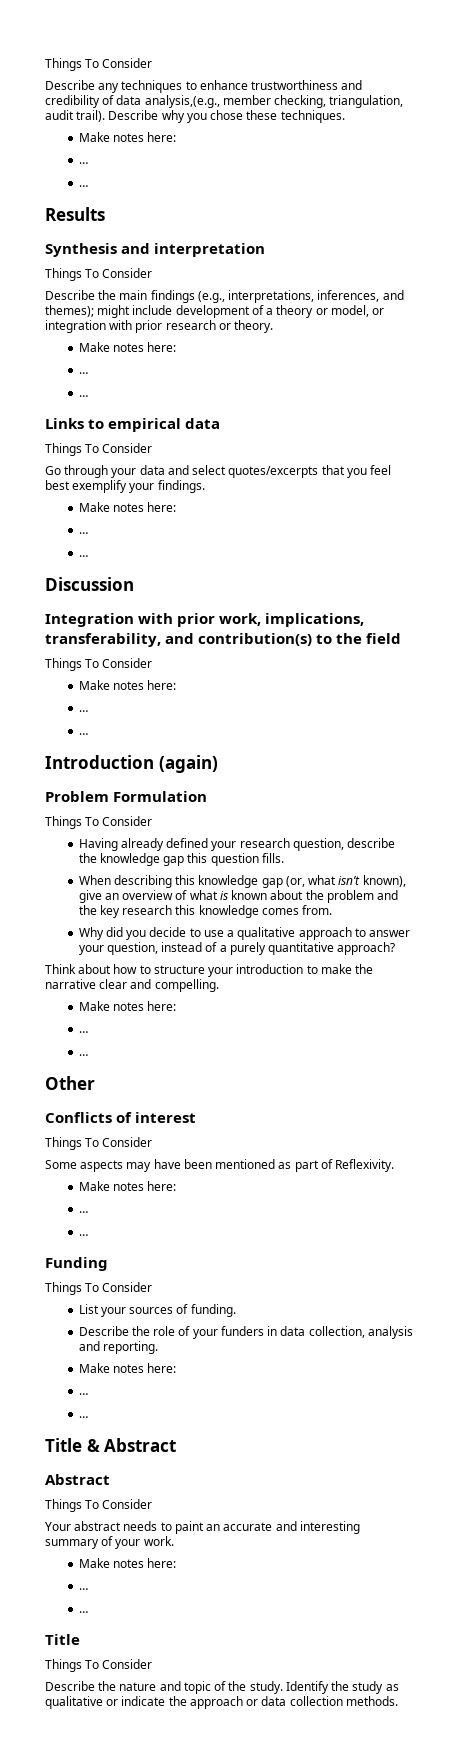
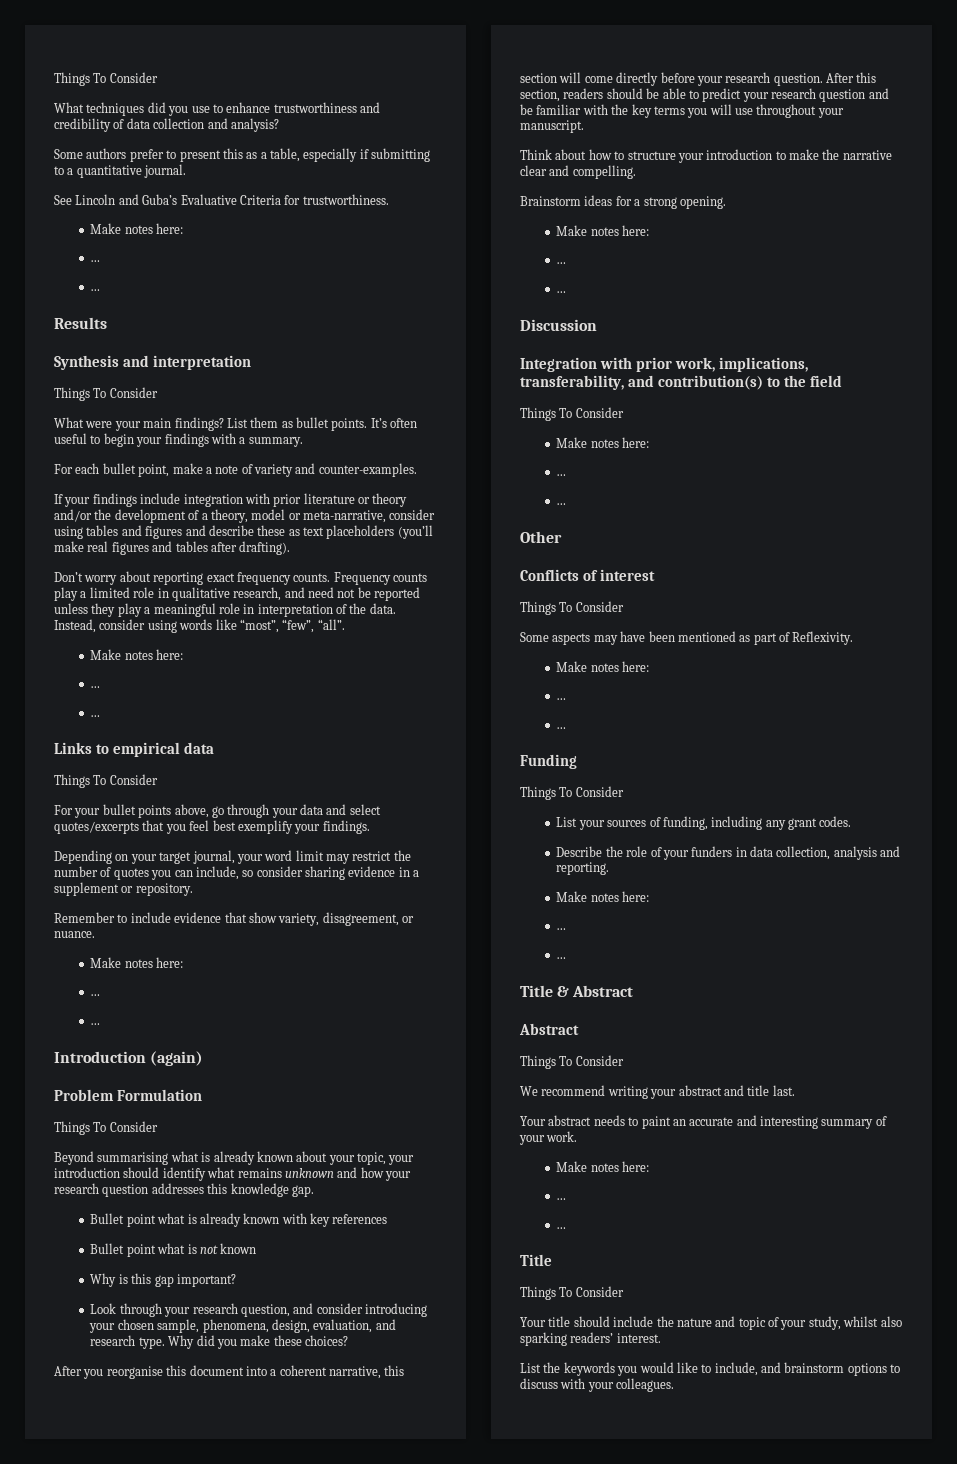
[45,58,153,71] [45,80,183,93] Things To Consider // Describe any techniques -> [54,72,158,86] [54,102,210,116] Things To Consider // What techniques did you use
[144,95,404,108] [45,110,345,123] analysis,(e.g., member checking, triangulation, audit trail). Describe why you chose these techniques. -> [153,118,279,132] [54,148,431,162] [54,164,187,178] [54,194,389,205] collection and analysis? // Some authors prefer to present this as a table, especially if submitting to a quantitative journal. // See Lincoln and Guba’s Evaluative Criteria for trustworthiness.
[45,290,404,303] [45,305,385,318] [45,320,274,333] Describe the main findings (e.g., interpretations, inferences, and themes); might include development of a theory or model, or integration with prior research or theory. -> [54,417,418,431] [54,433,303,447] [54,463,417,477] [54,493,408,507] [54,509,436,523] [54,525,433,539] [54,541,291,555] [54,571,427,585] [54,587,421,601] [54,603,396,617] [54,619,345,633] What were your main findings? List them as bullet points. It’s often useful to begin your findings with a summary. // For each bullet point, make a note of variety and counter-examples. // If your findings include integration with prior literature or theory and/or the development of a theory, model or meta-narrative, consider using tables and figures and describe these as text placeholders (you’ll make real figures and tables after drafting). // Don’t worry about reporting exact frequency counts. Frequency counts play a limited role in qualitative research, and need not be reported unless they play a meaningful role in interpretation of the data. Instead, consider using words like “most”, “few”, “all”.
[45,466,61,475] Go -> [54,804,224,818] For your bullet points above, go
(205, 486) none -> [54,850,411,864] [54,866,420,880] [54,882,193,896] [54,912,414,926] [54,931,95,938] [90,957,184,968] [90,994,101,996] [90,1023,101,1025] [54,1051,204,1066] [54,1089,202,1101] [54,1121,158,1135] [54,1151,415,1165] [54,1167,411,1181] [54,1183,314,1197] [90,1213,388,1227] [90,1243,257,1257] [90,1273,236,1287] [90,1303,428,1317] [89,1319,396,1333] [90,1335,349,1349] [54,1365,405,1379] [520,72,877,86] [520,88,889,102] [520,104,844,118] [520,120,584,133] [520,149,892,163] [520,165,636,179] [520,195,726,209] // Depending on your target journal, your word limit may restrict the number of quotes you can include, so consider sharing evidence in a supplement or repository. // Remember to include evidence that show variety, disagreement, or nuance. // Make notes here: // … // … // Introduction (again) // Problem Formulation // Things To Consider // Beyond summarising what is already known about your topic, your introduction should identify what remains unknown and how your research question addresses this knowledge gap. // Bullet point what is already known with key references // Bullet point what is not known // Why is this gap important? // Look through your research question, and consider introducing your chosen sample, phenomena, design, evaluation, and research type. Why did you make these choices? // After you reorganise this document into a coherent narrative, this section will come directly before your research question. After this section, readers should be able to predict your research question and be familiar with the key terms you will use throughout your manuscript. // Think about how to structure your introduction to make the narrative clear and compelling. // Brainstorm ideas for a strong opening.
[45,755,218,773] [45,791,208,802] [45,816,153,829] [78,838,396,851] [78,853,284,866] [78,875,406,888] [78,890,399,903] [78,905,333,918] [78,927,411,940] [78,942,396,955] [45,964,374,977] [45,979,219,992] [78,1001,177,1011] [78,1031,88,1033] [78,1054,88,1056] // Introduction (again) // Problem Formulation // Things To Consider // Having already defined your research question, describe the knowledge gap this question fills. // When describing this knowledge gap (or, what isn’t known), give an overview of what is known about the problem and the key research this knowledge comes from. // Why did you decide to use a qualitative approach to answer your question, instead of a purely quantitative approach? // Think about how to structure your introduction to make the narrative clear and compelling. // Make notes here: // … // … -> (567, 504) none
[190,1304,236,1317] funding. -> [662,816,852,830] funding, including any grant codes.
(153, 1504) none -> [520,1085,795,1099] // We recommend writing your abstract and title last.
[45,1681,95,1691] Describe -> [520,1316,654,1327] Your title should include
[228,1681,399,1694] [45,1696,398,1709] the study. Identify the study as qualitative or indicate the approach or data collection methods. -> [780,1316,902,1330] [520,1332,661,1346] [520,1362,901,1376] [520,1378,675,1392] your study, whilst also sparking readers’ interest. // List the keywords you would like to include, and brainstorm options to discuss with your colleagues.

